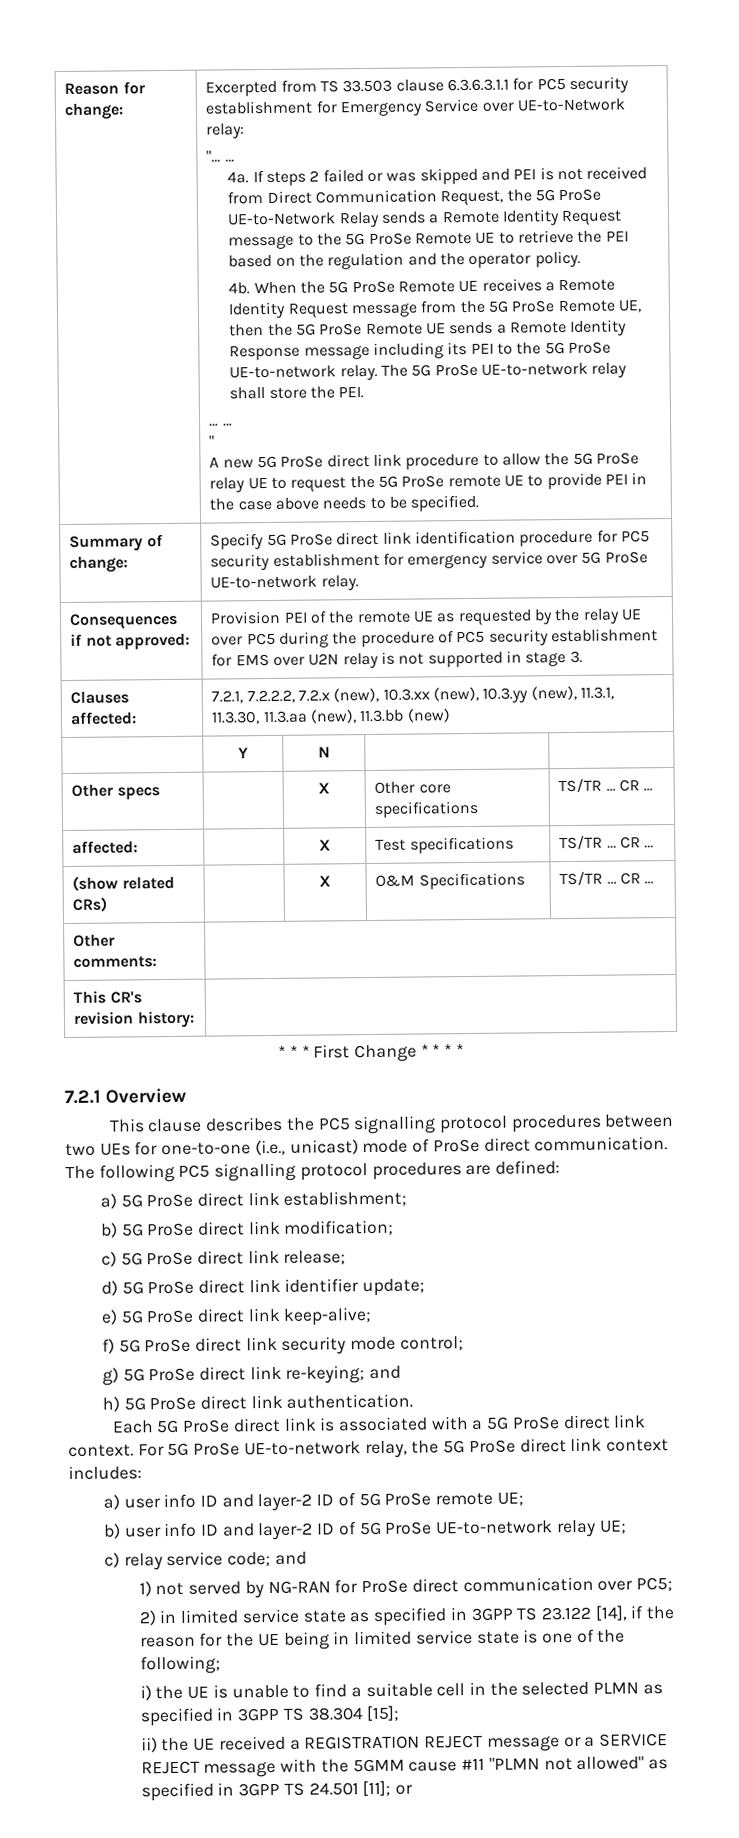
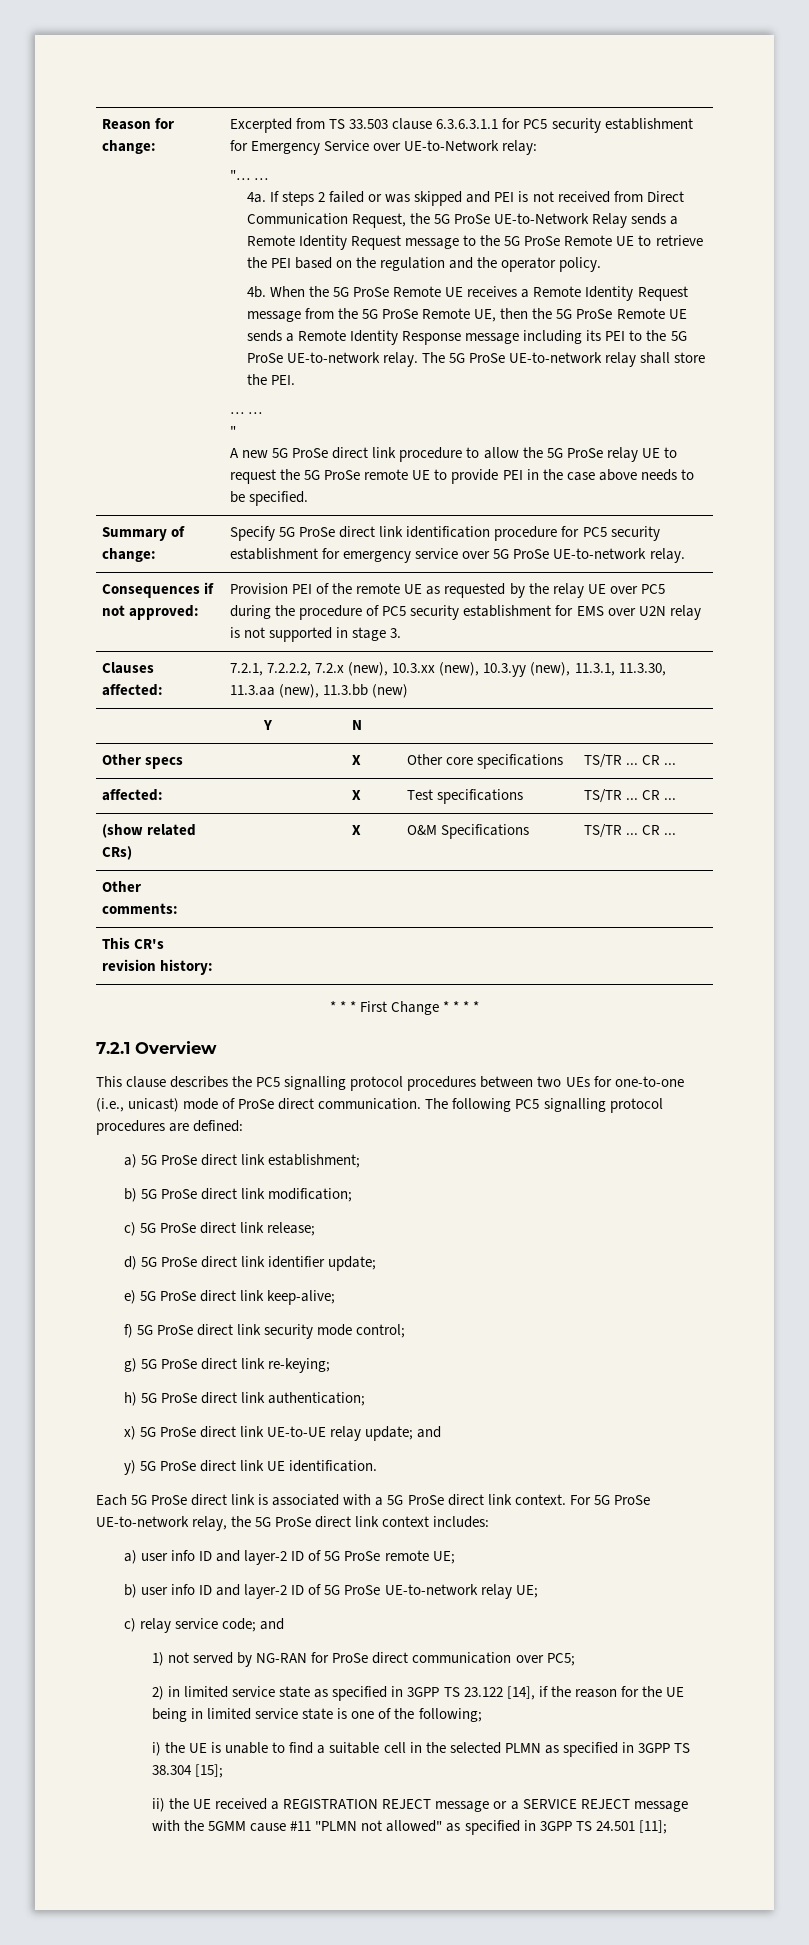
[369,1365,402,1380] and -> (331, 1365) none
[286,1393,414,1409] authentication. -> [268,1392,366,1406] [124,1426,442,1441] [124,1460,378,1475] authentication; // x) 5G ProSe direct link UE-to-UE relay update; and // y) 5G ProSe direct link UE identification.
[395,1784,414,1795] or -> (667, 1827) none

